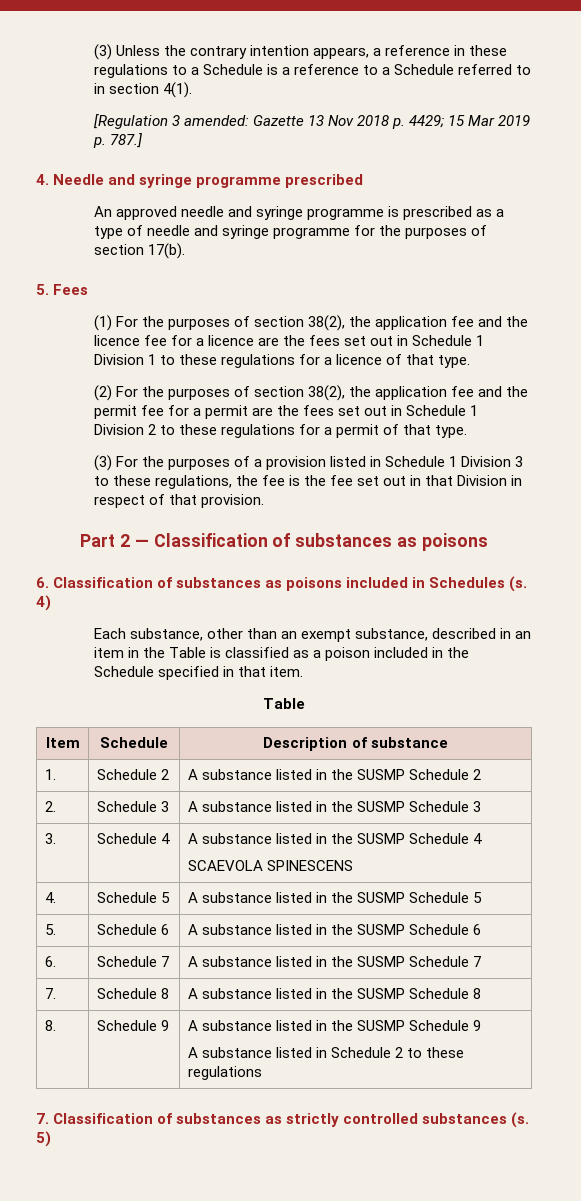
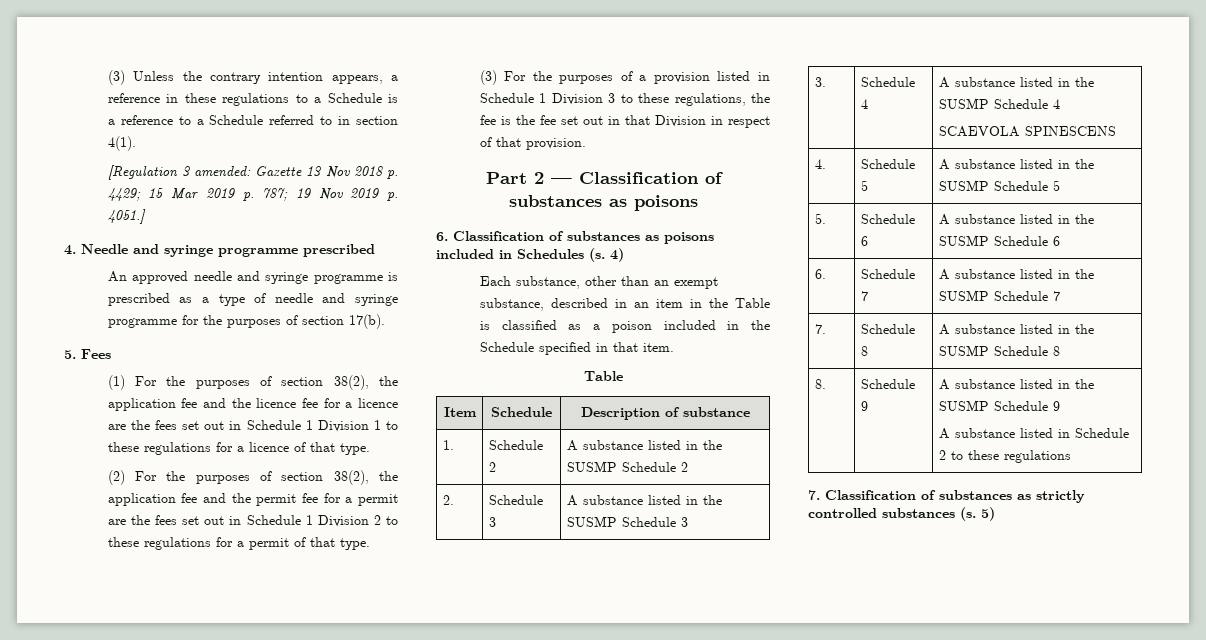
[109,133,142,148] 787.] -> [262,188,398,201] [107,209,146,224] 787; 19 Nov 2019 p. 4051.]

